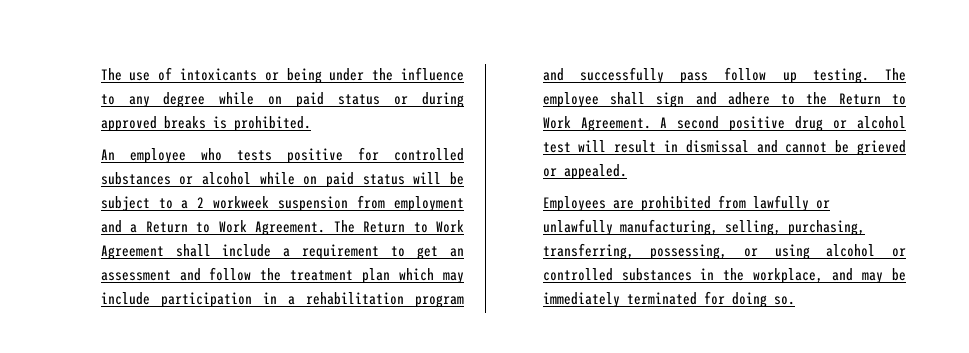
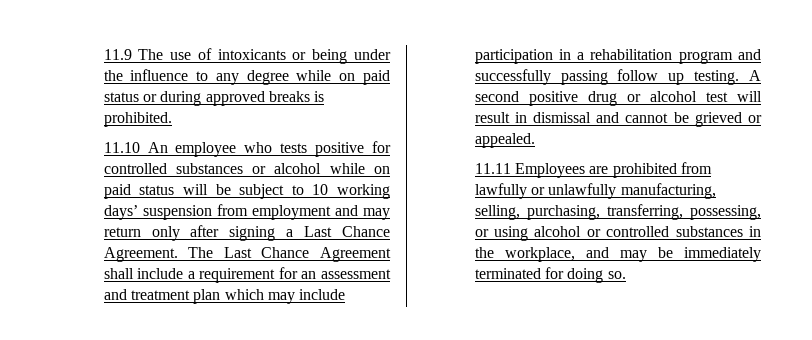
(100, 74) none -> [103,49,132,60] 11.9
(311, 124) none -> [103,142,140,153] 11.10
[181,196,270,209] a 2 workweek -> [312,184,390,199] [103,205,138,220] 10 working days’
[130,220,465,236] a Return to Work Agreement. The Return to Work -> [363,208,390,220] [103,225,390,241] [103,247,310,262] may return only after signing a Last Chance Agreement. The Last Chance
[391,246,439,260] to get -> [278,267,298,279] for
[209,267,282,281] follow the -> (127, 294) none
[680,72,709,84] pass -> [560,70,608,85] passing
[885,68,906,81] [542,92,906,108] [542,116,651,132] The employee shall sign and adhere to the Return to Work Agreement. -> (740, 77) none
(627, 172) none -> [474,163,511,174] 11.11

